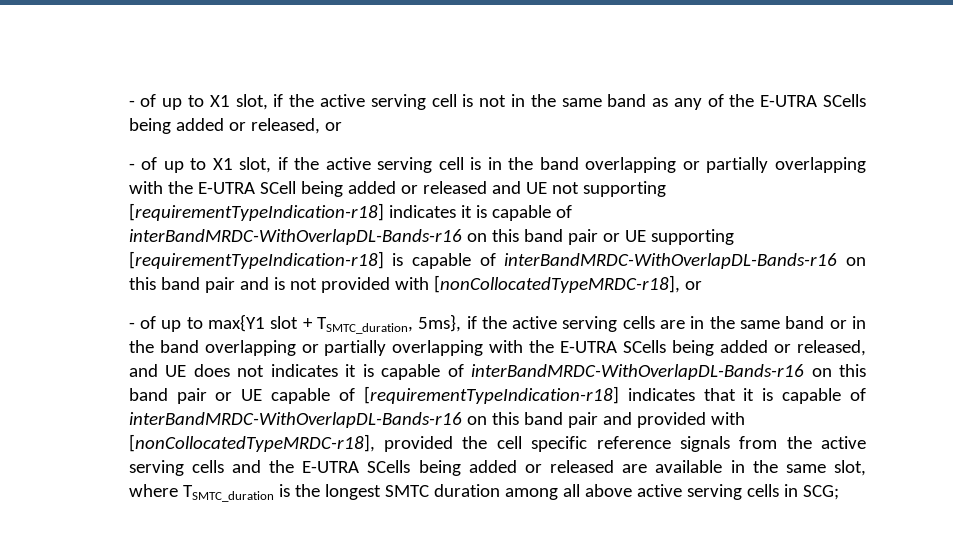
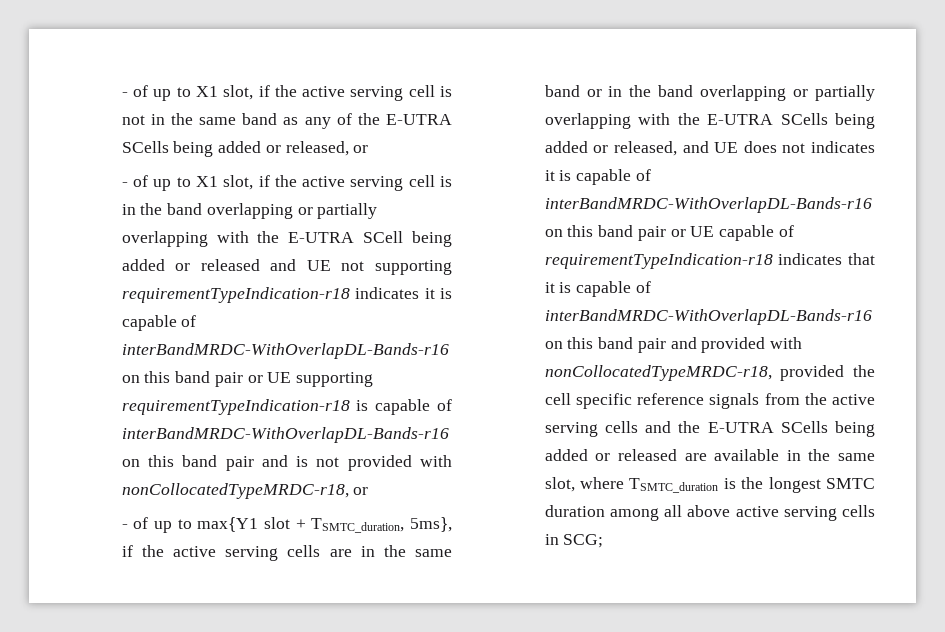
[128,203,384,221] [requirementTypeIndication-r18] -> [121,287,350,303] requirementTypeIndication-r18
[128,251,384,269] [requirementTypeIndication-r18] -> [121,399,350,415] requirementTypeIndication-r18
[433,275,680,293] [nonCollocatedTypeMRDC-r18], -> [121,483,349,499] nonCollocatedTypeMRDC-r18,
[363,386,619,404] [requirementTypeIndication-r18] -> [544,253,773,269] requirementTypeIndication-r18
[128,434,375,452] [nonCollocatedTypeMRDC-r18], -> [544,365,772,381] nonCollocatedTypeMRDC-r18,

